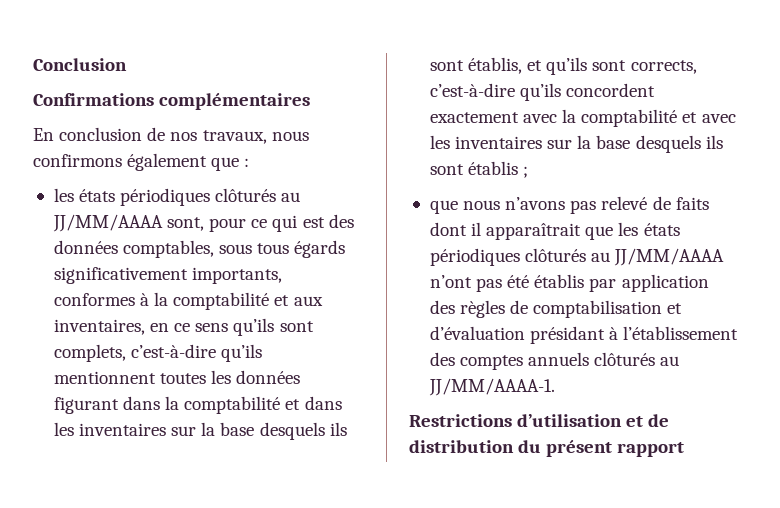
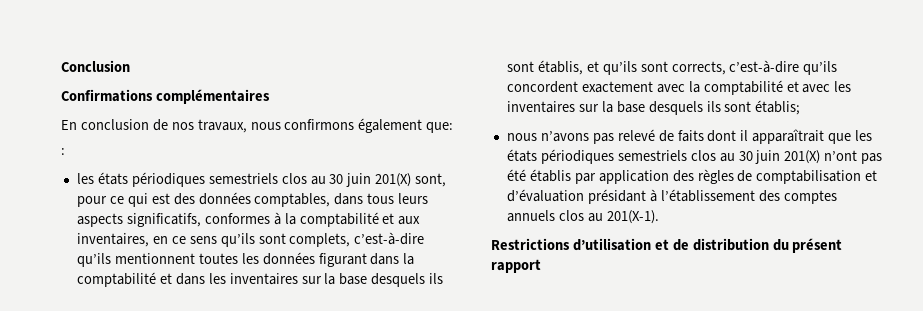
[211,157,240,171] que -> [426,122,454,133] que: //
[215,188,301,202] [52,214,163,232] clôturés au JJ/MM/AAAA -> [208,173,412,187] semestriels clos au 30 juin 201(X)
[219,240,346,258] [53,267,283,284] sous tous égards significativement importants, -> [334,193,429,205] [76,213,201,227] dans tous leurs aspects significatifs,
[468,161,529,178] [429,200,458,214] établis ; // que -> [755,100,801,115] établis; //
[525,248,725,266] clôturés au JJ/MM/AAAA -> [617,150,821,164] semestriels clos au 30 juin 201(X)
[594,352,680,366] [428,378,555,396] clôturés au JJ/MM/AAAA-1. -> [558,210,659,224] clos au 201(X-1).

